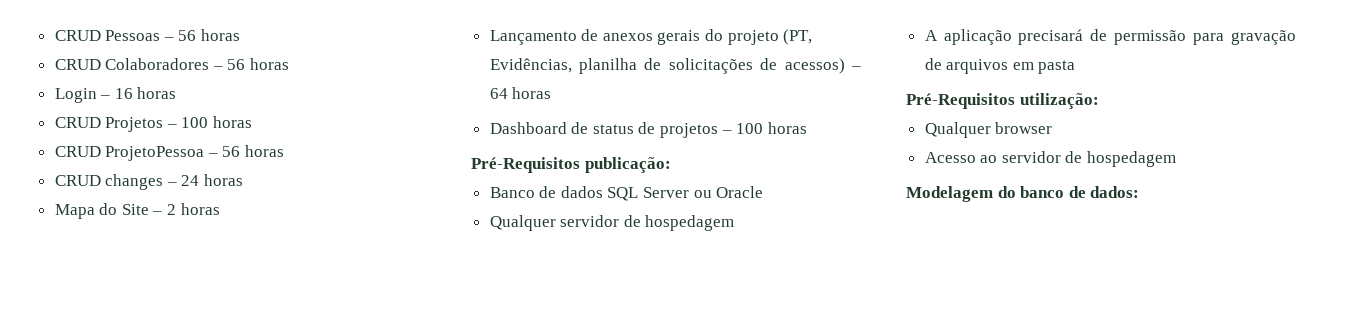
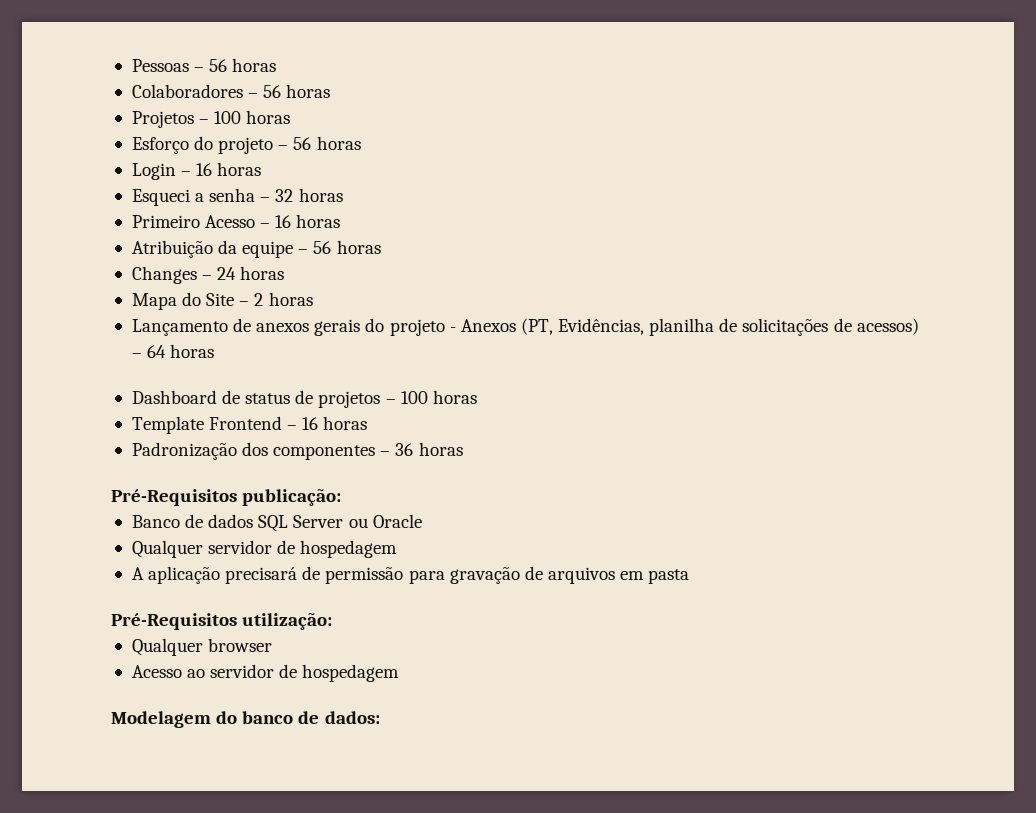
[54,30,101,41] CRUD -> (131, 65) none
[54,59,101,70] CRUD -> (277, 65) none
[54,87,177,103] [54,116,253,132] [54,145,285,161] [54,174,164,190] Login – 16 horas // CRUD Projetos – 100 horas // CRUD ProjetoPessoa – 56 horas // CRUD changes -> [131,110,291,128] [131,136,361,154] [131,162,262,180] [131,188,343,206] [131,214,341,228] [131,240,381,258] [131,266,197,284] Projetos – 100 horas // Esforço do projeto – 56 horas // Login – 16 horas // Esqueci a senha – 32 horas // Primeiro Acesso – 16 horas // Atribuição da equipe – 56 horas // Changes
(779, 37) none -> [449,319,516,332] - Anexos
(807, 128) none -> [131,416,368,434] [131,442,463,460] // Template Frontend – 16 horas // Padronização dos componentes – 36 horas

